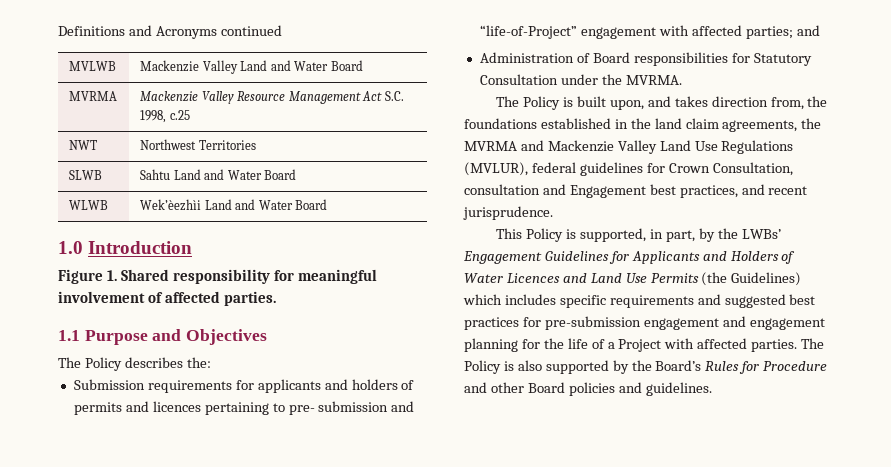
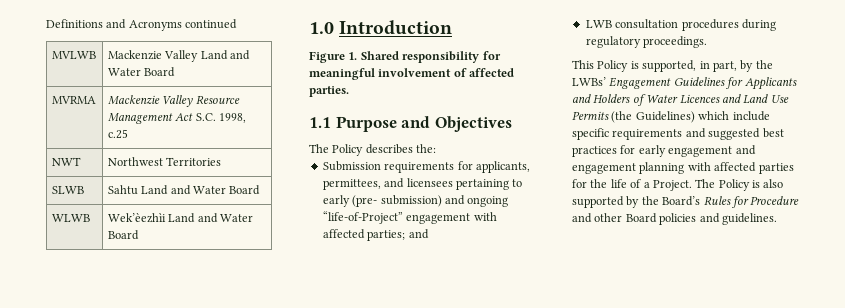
[257,379,415,393] [73,401,415,415] applicants and holders of permits and licences pertaining to pre- submission and -> [475,161,530,173] [322,178,523,190] [322,195,509,207] applicants, permittees, and licensees pertaining to early (pre- submission) and ongoing
[479,52,812,66] [479,74,682,85] [496,96,828,110] [464,118,822,132] [464,140,794,154] [464,162,793,176] [464,184,808,198] [463,206,553,220] Administration of Board responsibilities for Statutory Consultation under the MVRMA. // The Policy is built upon, and takes direction from, the foundations established in the land claim agreements, the MVRMA and Mackenzie Valley Land Use Regulations (MVLUR), federal guidelines for Crown Consultation, consultation and Engagement best practices, and recent jurisprudence. -> [585,19,776,31] [585,36,708,48] LWB consultation procedures during regulatory proceedings.
[504,294,556,305] includes -> [732,111,770,121] include
[544,316,641,330] pre-submission -> [638,145,666,157] early
(518, 345) none -> [687,162,794,174] with affected parties
[618,338,798,352] Project with affected parties. -> [652,180,692,191] Project.

